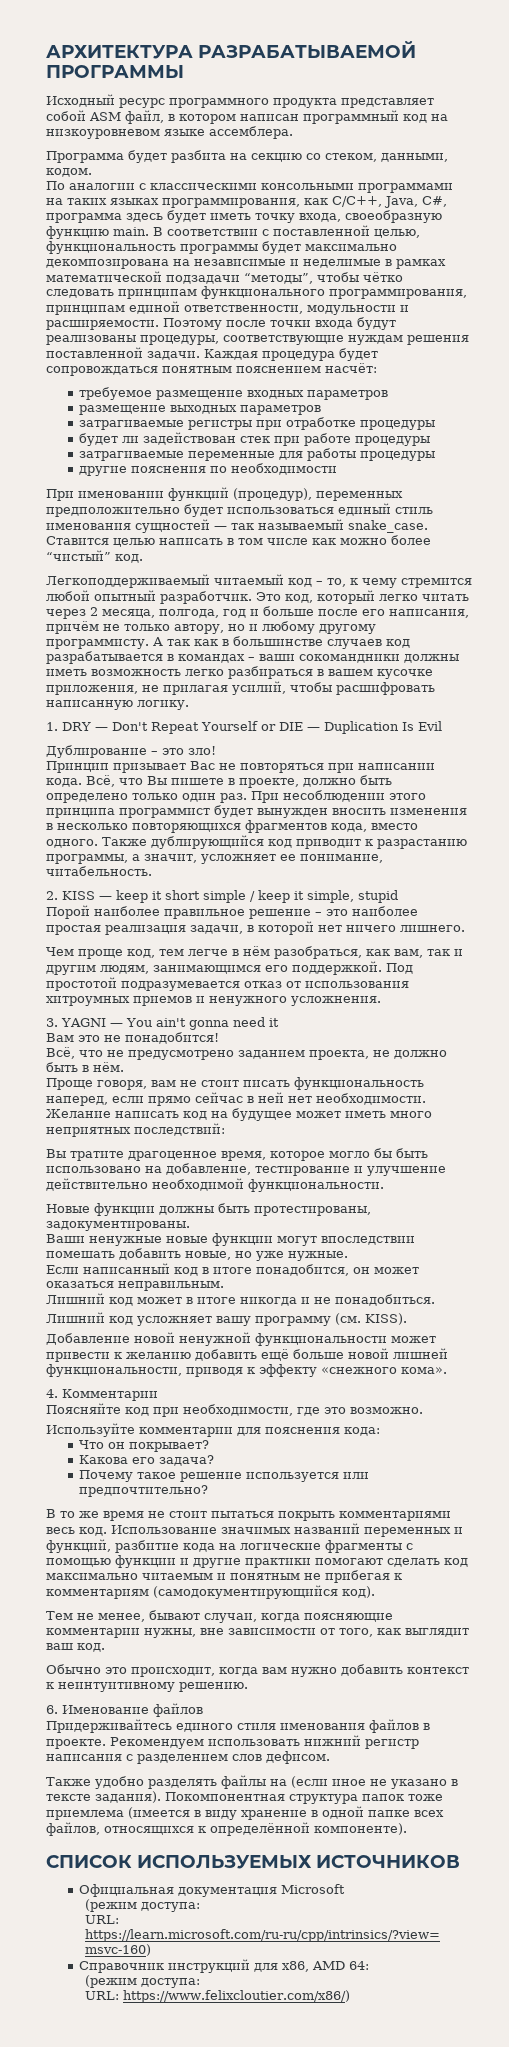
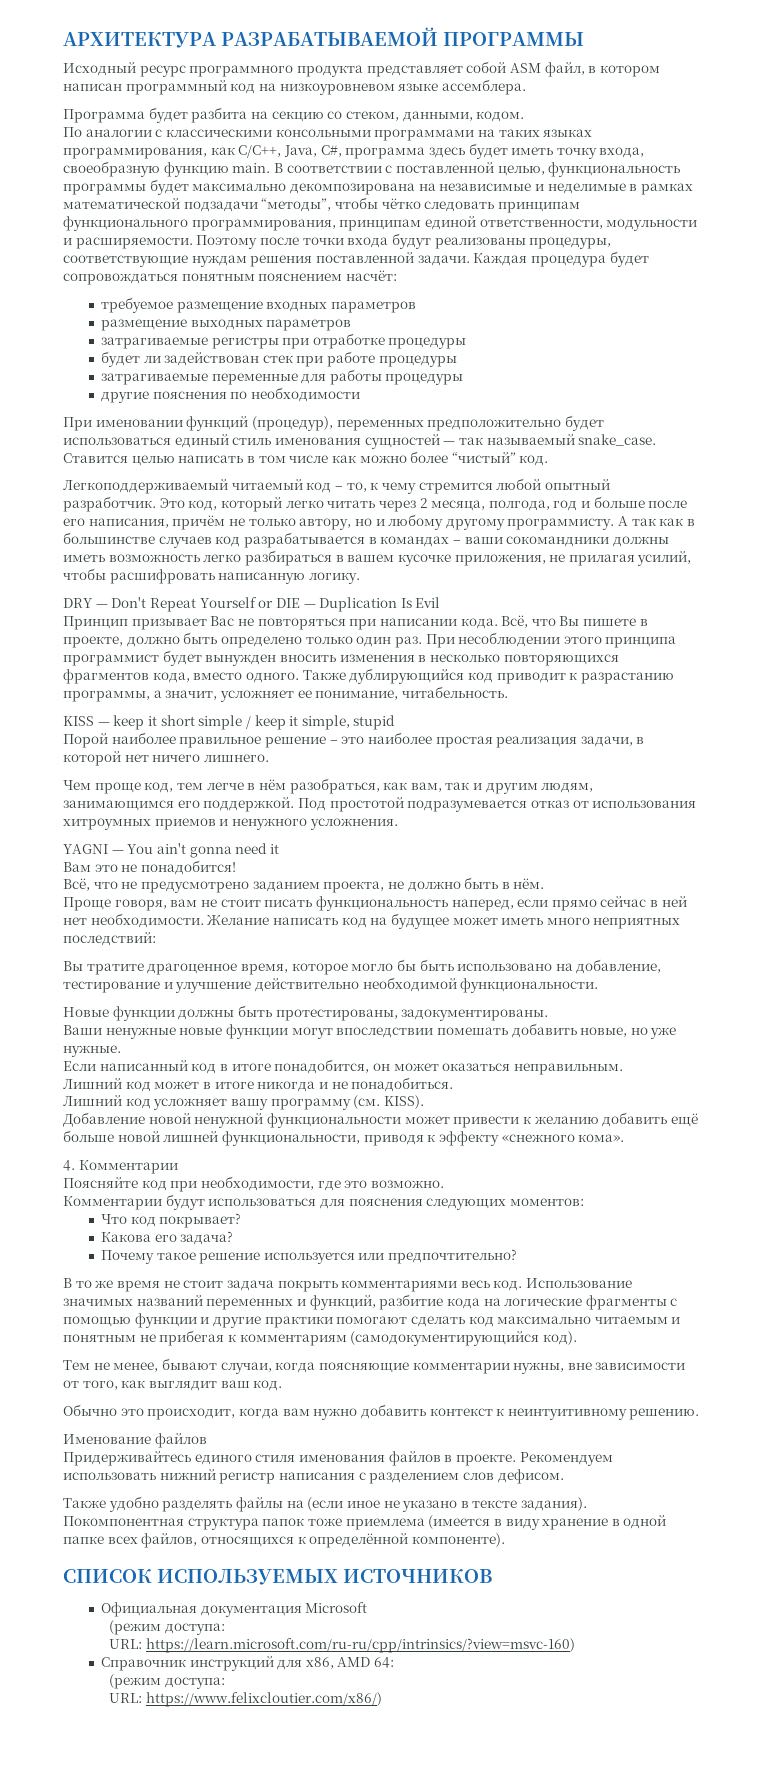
[46,722,58,731] 1. -> (360, 578) none
[46,745,216,758] // Дублирование – это зло! -> (441, 602) none
[46,891,58,900] 2. -> (508, 692) none
[46,1018,58,1027] 3. -> (398, 824) none
[46,1423,380,1437] Используйте комментарии для пояснения кода: -> [63,1194,584,1210] Комментарии будут использоваться для пояснения следующих моментов:
[108,1442,126,1449] он -> [130,1216,156,1227] код
[211,1511,274,1518] пытаться -> [226,1280,274,1291] задача
[46,1705,58,1714] 6. -> (700, 1414) none

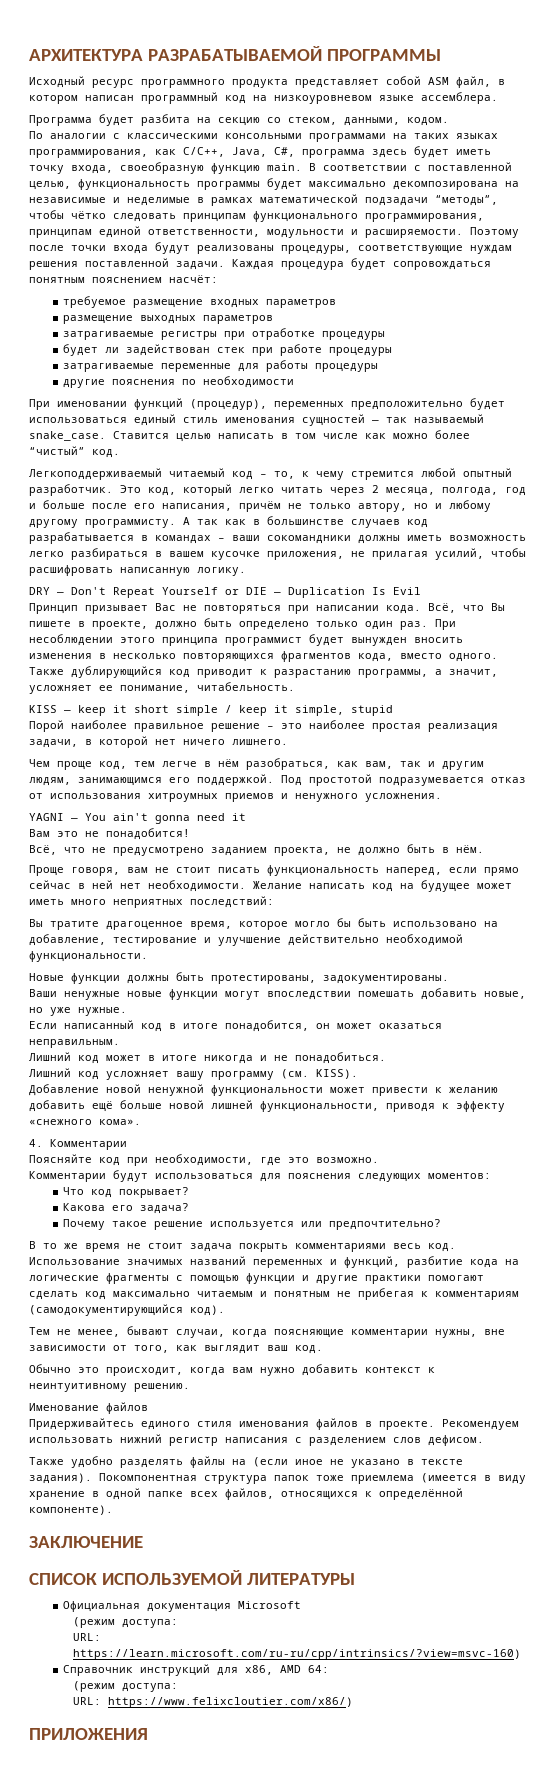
(505, 1540) none -> [29,1536,143,1548] // ЗАКЛЮЧЕНИЕ
[157,1569,493,1585] ИСПОЛЬЗУЕМЫХ ИСТОЧНИКОВ -> [102,1570,356,1585] ИСПОЛЬЗУЕМОЙ ЛИТЕРАТУРЫ
(382, 1699) none -> [29,1728,148,1740] // ПРИЛОЖЕНИЯ

